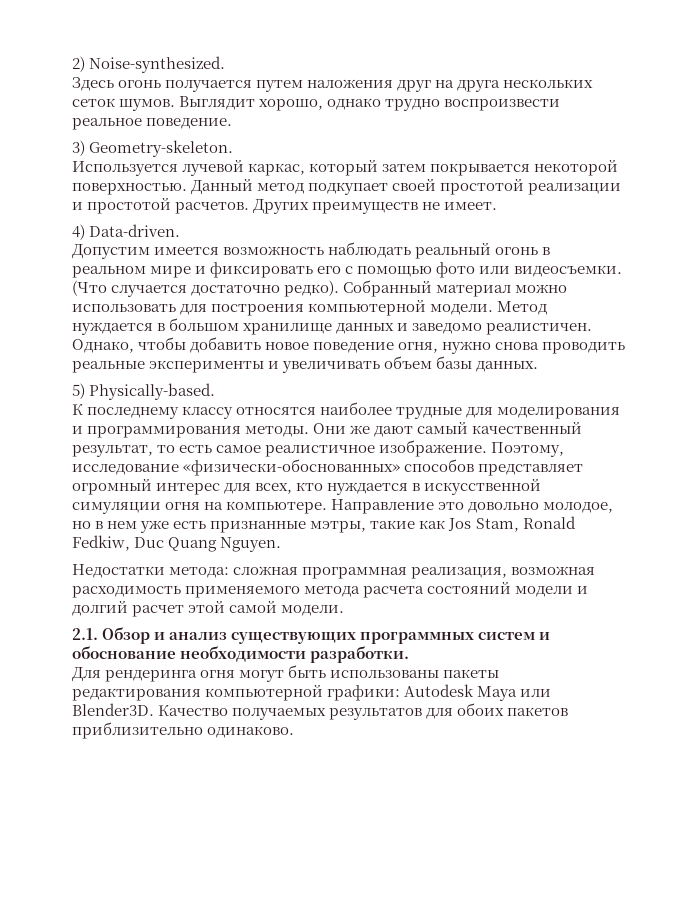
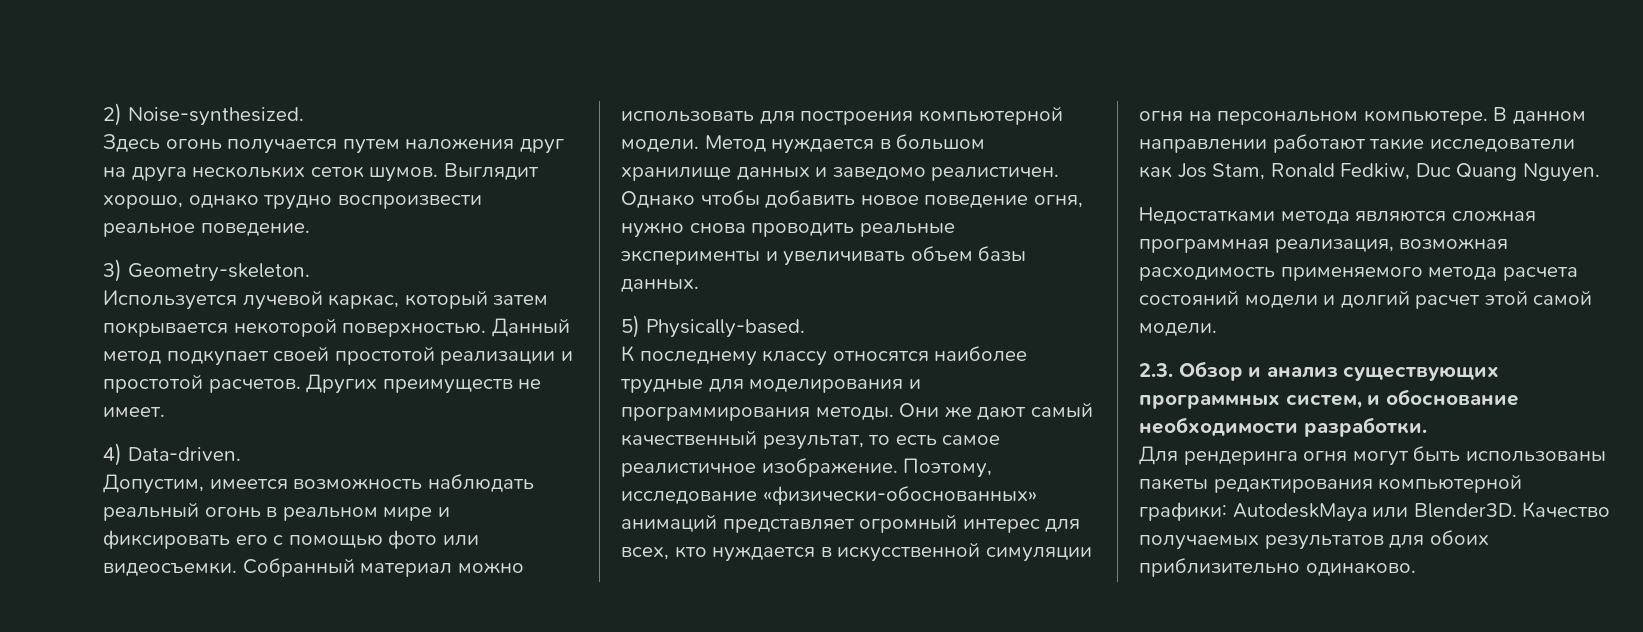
[72,244,150,259] Допустим -> [103,474,204,494] Допустим,
[72,280,340,297] (Что случается достаточно редко). -> (237, 569) none
[72,339,134,353] Однако, -> [621,191,695,208] Однако
[404,459,475,472] способов -> [621,514,717,532] анимаций
[226,499,614,514] [72,520,416,533] компьютере. Направление это довольно молодое, но в нем уже есть признанные мэтры, такие -> [1217,107,1586,125] [1139,134,1575,153] персональном компьютере. В данном направлении работают такие исследователи
[72,564,230,578] Недостатки метода: -> [1139,207,1447,224] Недостатками метода являются
[72,628,98,640] 2.1. -> [1139,363,1173,377] 2.3.
[478,632,536,640] систем -> [1285,395,1362,409] систем,
[404,684,518,701] Autodesk Maya -> [1232,503,1367,522] AutodeskMaya
[507,707,569,716] пакетов -> (1489, 537) none

